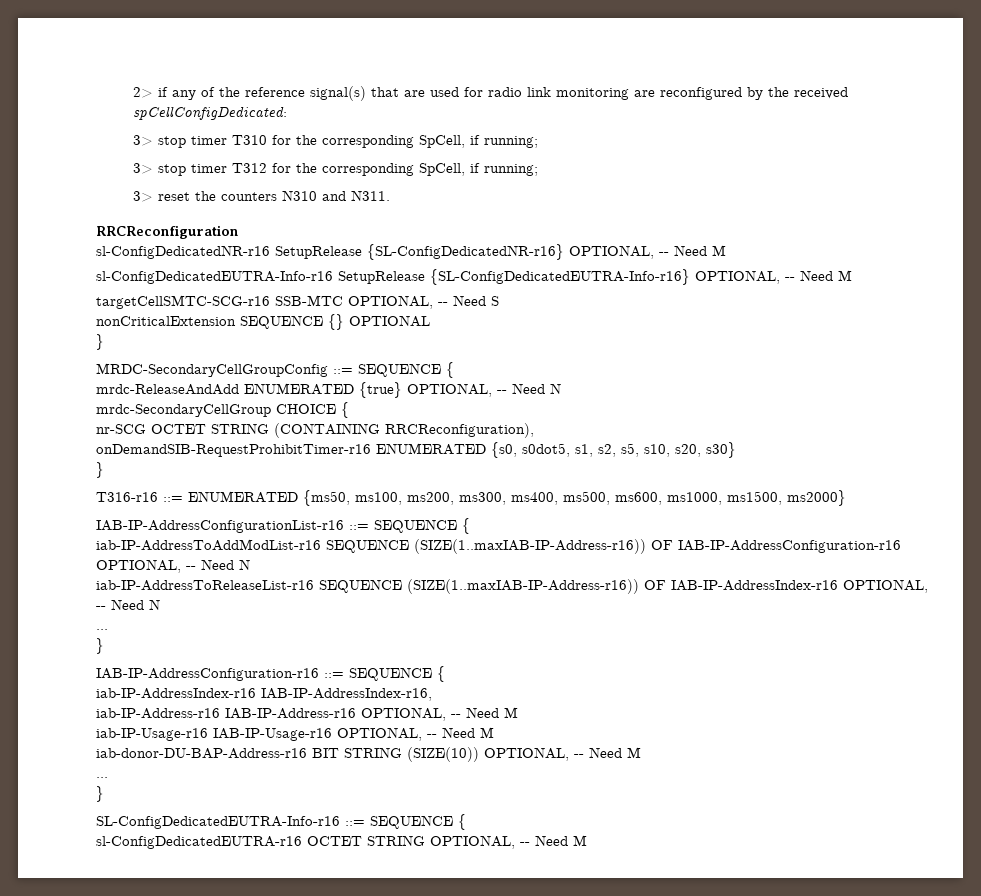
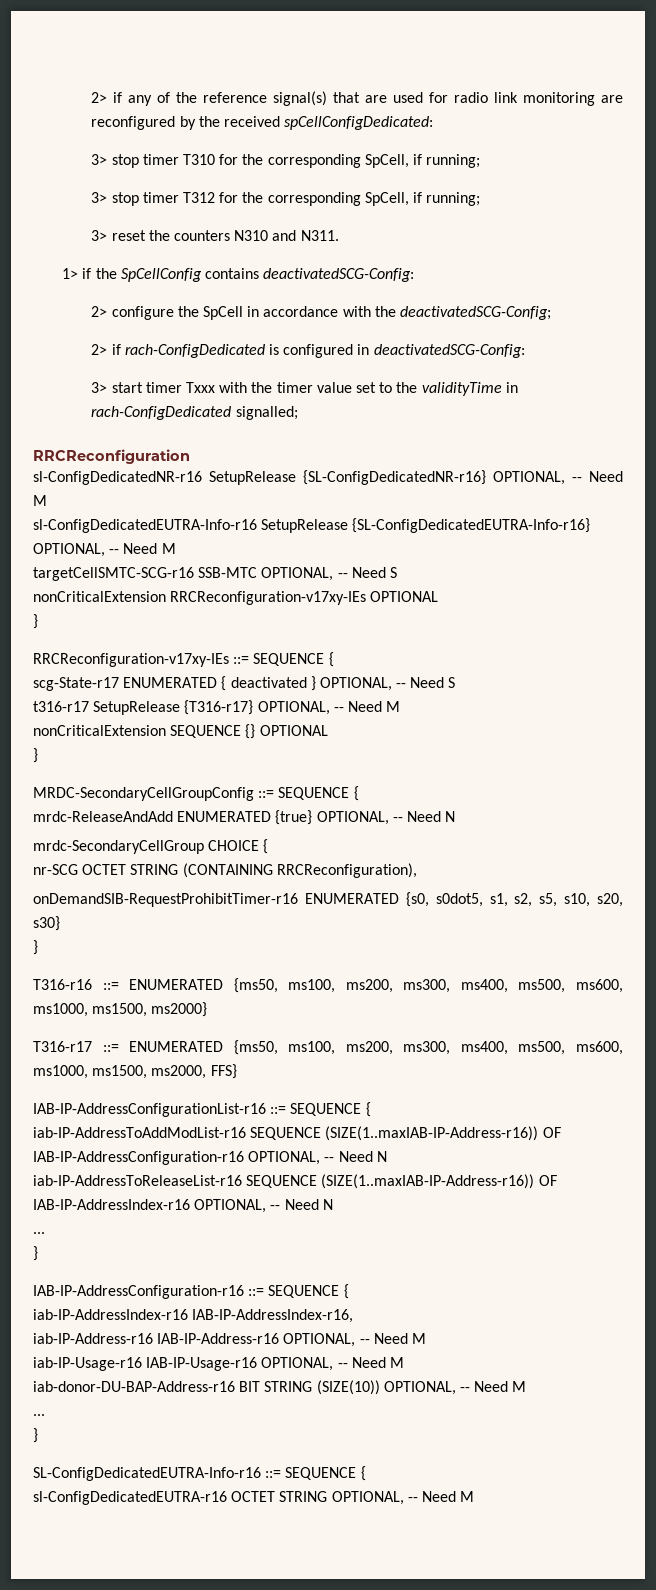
(390, 195) none -> [62,268,415,282] [91,306,551,320] [91,344,525,358] [91,382,518,396] [91,406,298,420] // 1> if the SpCellConfig contains deactivatedSCG-Config: // 2> configure the SpCell in accordance with the deactivatedSCG-Config; // 2> if rach-ConfigDedicated is configured in deactivatedSCG-Config: // 3> start timer Txxx with the timer value set to the validityTime in rach-ConfigDedicated signalled;
(499, 301) none -> [33,591,439,605] [33,614,38,629] [33,652,334,667] [33,676,456,691] [33,700,401,715] // nonCriticalExtension RRCReconfiguration-v17xy-IEs OPTIONAL // } // RRCReconfiguration-v17xy-IEs ::= SEQUENCE { // scg-State-r17 ENUMERATED { deactivated } OPTIONAL, -- Need S // t316-r17 SetupRelease {T316-r17} OPTIONAL, -- Need M
(846, 498) none -> [33,1040,623,1055] [33,1064,237,1079] // T316-r17 ::= ENUMERATED {ms50, ms100, ms200, ms300, ms400, ms500, ms600, ms1000, ms1500, ms2000, FFS}

